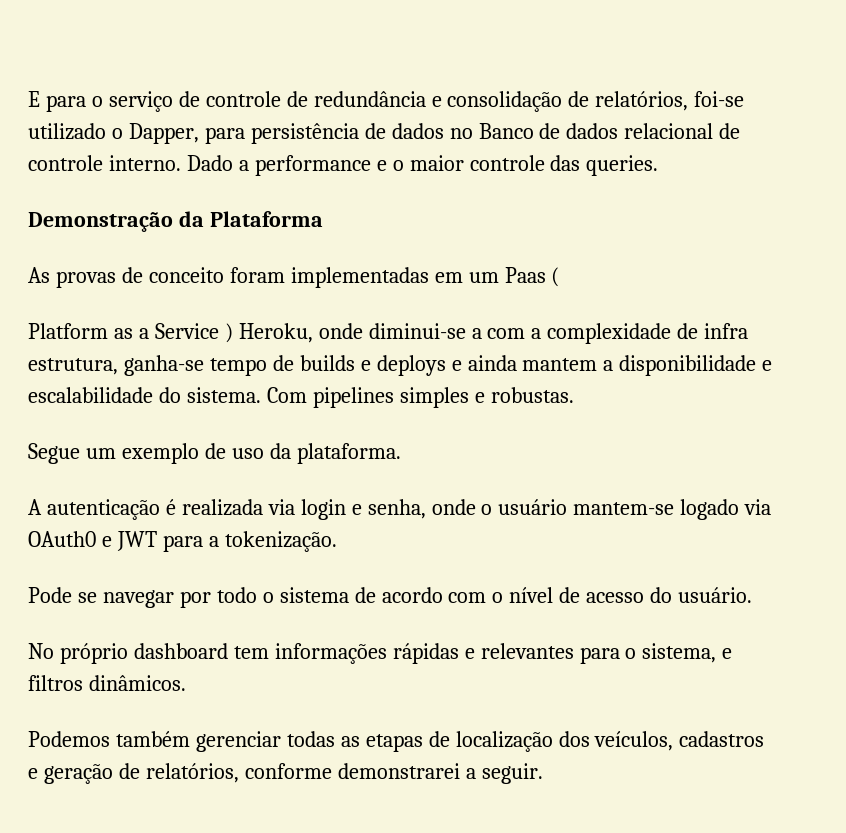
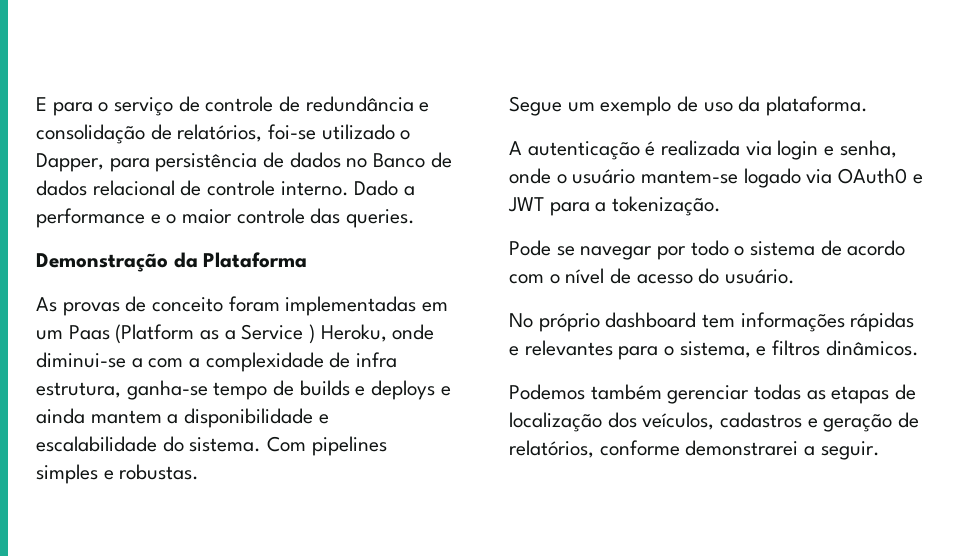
[551,267,560,287] [28,323,108,339] ( // Platform -> [115,324,195,344] (Platform

